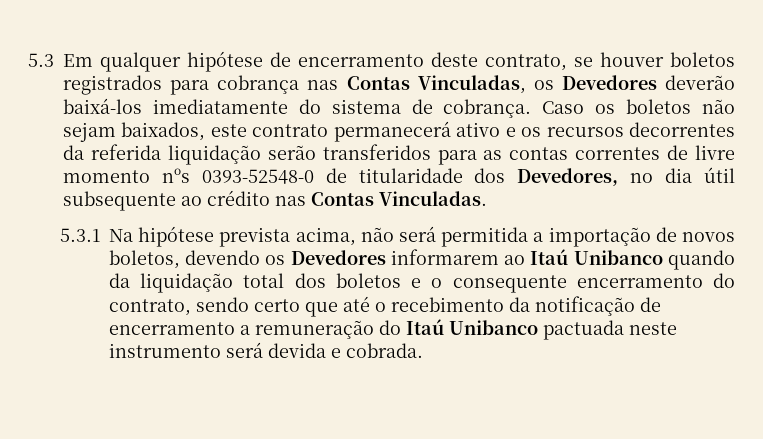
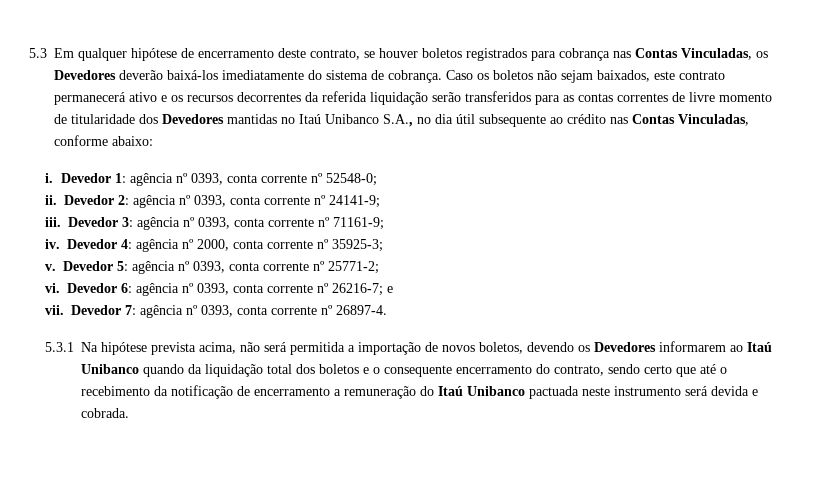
[161,168,314,184] nºs 0393-52548-0 -> (772, 97) none
[517,168,619,186] Devedores, -> [162,114,413,127] Devedores mantidas no Itaú Unibanco S.A.,
[379,191,487,206] Vinculadas. -> [678,114,749,126] [54,135,153,146] [45,173,378,186] [45,195,381,208] [45,217,385,230] [45,239,384,252] [45,261,380,274] [45,283,394,296] [45,305,388,318] Vinculadas, conforme abaixo: // i. Devedor 1: agência nº 0393, conta corrente nº 52548-0; // ii. Devedor 2: agência nº 0393, conta corrente nº 24141-9; // iii. Devedor 3: agência nº 0393, conta corrente nº 71161-9; // iv. Devedor 4: agência nº 2000, conta corrente nº 35925-3; // v. Devedor 5: agência nº 0393, conta corrente nº 25771-2; // vi. Devedor 6: agência nº 0393, conta corrente nº 26216-7; e // vii. Devedor 7: agência nº 0393, conta corrente nº 26897-4.

